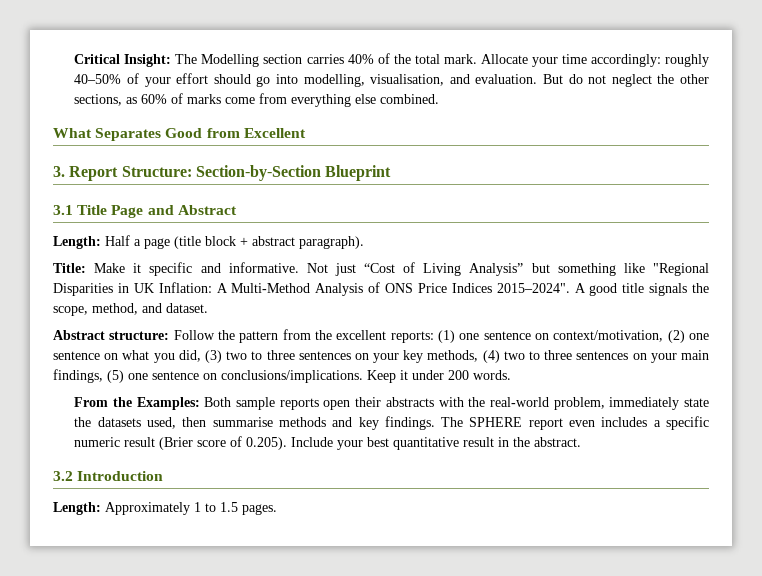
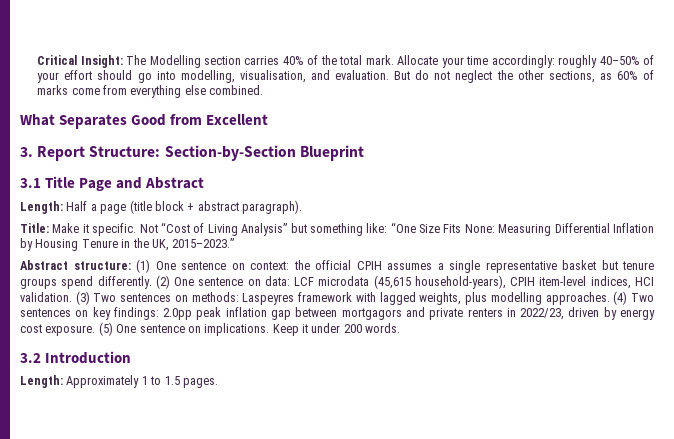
[149,262,356,276] specific and informative. Not just -> [92,223,158,236] specific. Not
[623,263,709,276] [53,282,709,296] [53,303,208,316] [53,329,709,343] [53,350,709,363] [53,369,363,383] like "Regional Disparities in UK Inflation: A Multi-Method Analysis of ONS Price Indices 2015–2024". A good title signals the scope, method, and dataset. // Abstract structure: Follow the pattern from the excellent reports: (1) one sentence on context/motivation, (2) one sentence on what you did, (3) two to three sentences on your key methods, (4) two to three sentences on your main findings, (5) one sentence on conclusions/implications. -> [366,222,655,236] [20,238,235,251] [20,259,654,273] [20,275,654,289] [20,291,655,305] [20,307,655,320] [20,322,270,336] like: “One Size Fits None: Measuring Differential Inflation by Housing Tenure in the UK, 2015–2023.” // Abstract structure: (1) One sentence on context: the official CPIH assumes a single representative basket but tenure groups spend differently. (2) One sentence on data: LCF microdata (45,615 household-years), CPIH item-level indices, HCI validation. (3) Two sentences on methods: Laspeyres framework with lagged weights, plus modelling approaches. (4) Two sentences on key findings: 2.0pp peak inflation gap between mortgagors and private renters in 2022/23, driven by energy cost exposure. (5) One sentence on implications.
[74,397,709,410] [74,416,709,430] [74,436,582,450] // From the Examples: Both sample reports open their abstracts with the real-world problem, immediately state the datasets used, then summarise methods and key findings. The SPHERE report even includes a specific numeric result (Brier score of 0.205). Include your best quantitative result in the abstract. -> (401, 328) none

